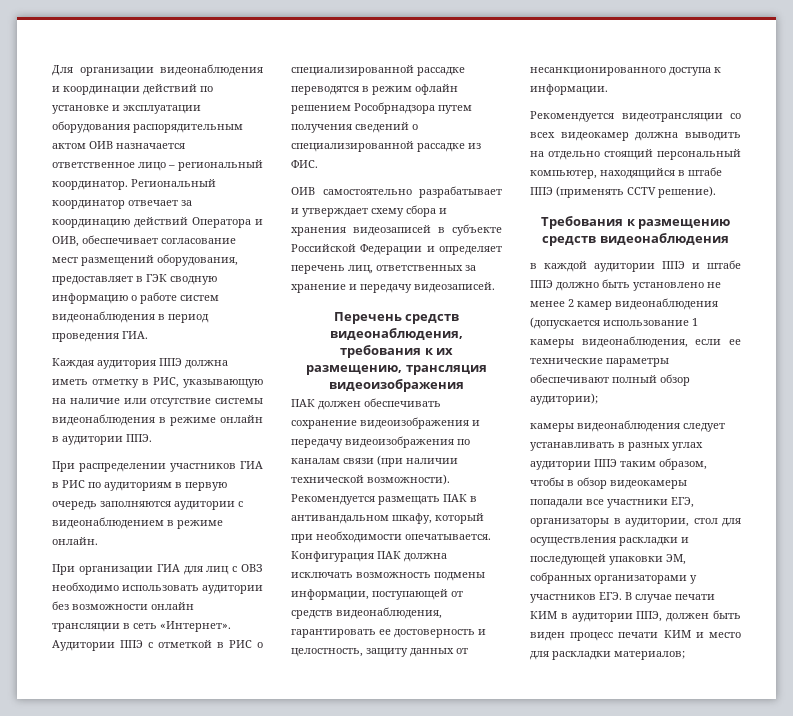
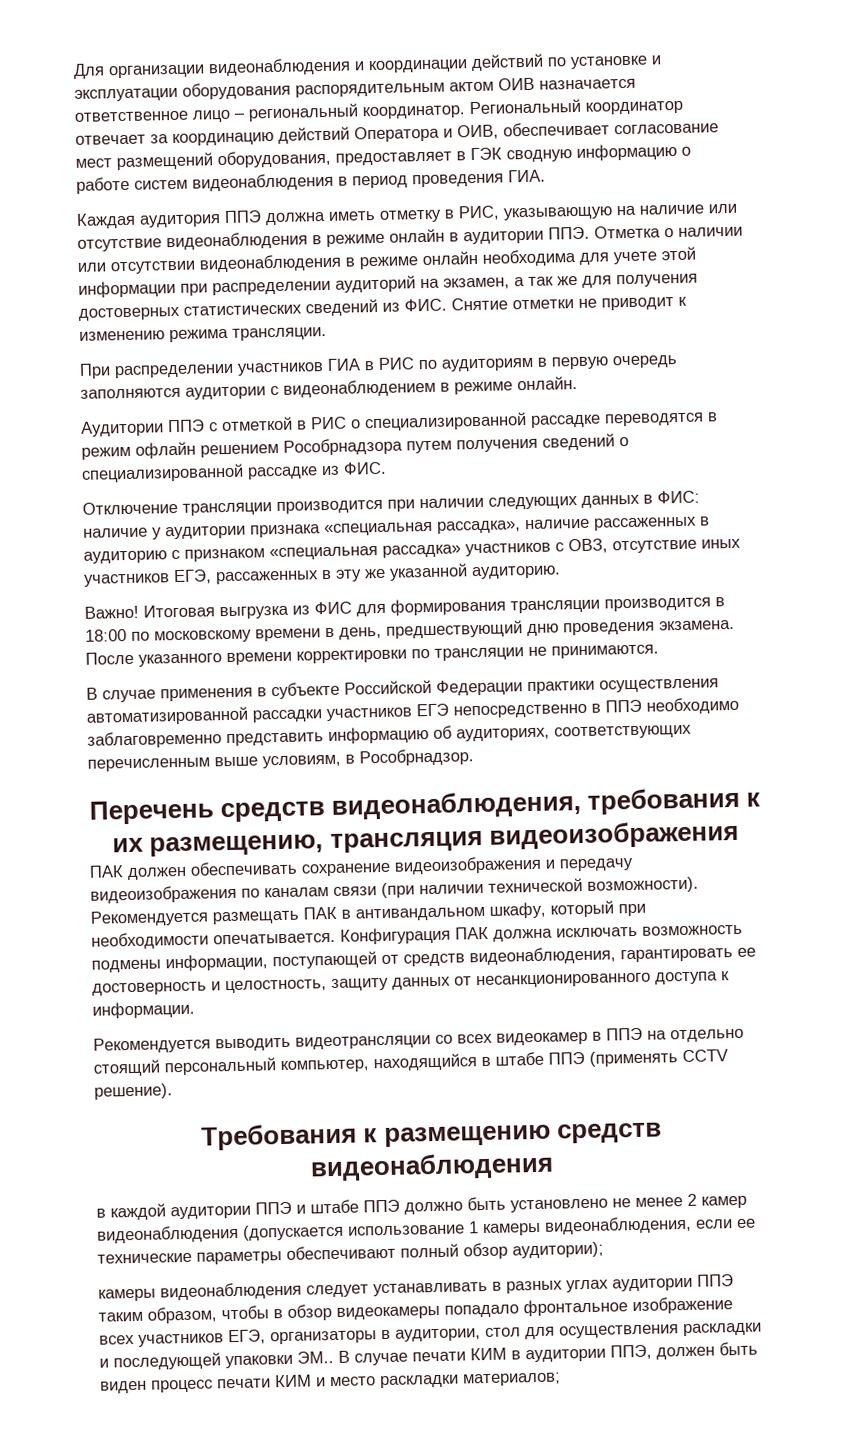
[215,398,263,404] системы -> (162, 245) none
(152, 438) none -> [594,225,743,239] [77,246,696,275] [78,273,698,298] [78,296,687,321] [79,326,327,343] Отметка о наличии или отсутствии видеонаблюдения в режиме онлайн необходима для учете этой информации при распределении аудиторий на экзамен, а так же для получения достоверных статистических сведений из ФИС. Снятие отметки не приводит к изменению режима трансляции.
[52,564,263,575] [52,582,263,594] [52,601,194,610] [52,621,231,632] При организации ГИА для лиц с ОВЗ необходимо использовать аудитории без возможности онлайн трансляции в сеть «Интернет». -> (578, 383) none
[291,186,502,198] [291,205,447,217] [291,224,502,236] [291,244,502,255] [291,265,476,274] [291,282,495,293] ОИВ самостоятельно разрабатывает и утверждает схему сбора и хранения видеозаписей в субъекте Российской Федерации и определяет перечень лиц, ответственных за хранение и передачу видеозаписей. -> [82,490,700,516] [83,516,710,540] [83,538,741,564] [84,563,561,587] [84,597,725,620] [85,619,735,644] [85,644,659,667] [86,678,719,703] [86,696,739,726] [87,724,692,749] [87,748,474,772] Отключение трансляции производится при наличии следующих данных в ФИС: наличие у аудитории признака «специальная рассадка», наличие рассаженных в аудиторию с признаком «специальная рассадка» участников с ОВЗ, отсутствие иных участников ЕГЭ, рассаженных в эту же указанной аудиторию. // Важно! Итоговая выгрузка из ФИС для формирования трансляции производится в 18:00 по московскому времени в день, предшествующий дню проведения экзамена. После указанного времени корректировки по трансляции не принимаются. // В случае применения в субъекте Российской Федерации практики осуществления автоматизированной рассадки участников ЕГЭ непосредственно в ППЭ необходимо заблаговременно представить информацию об аудиториях, соответствующих перечисленным выше условиям, в Рособрнадзор.
(614, 116) none -> [215,1037,291,1052] выводить
[635,132,741,141] должна выводить -> [592,1027,643,1041] в ППЭ
[530,499,668,508] попадали все участники -> [444,1296,733,1318] [99,1333,224,1347] попадало фронтальное изображение всех участников
[666,554,686,565] [530,572,697,584] [530,592,622,603] ЭМ, собранных организаторами у участников ЕГЭ. -> [297,1351,334,1364] ЭМ..
[530,651,549,660] для -> (376, 1381) none

